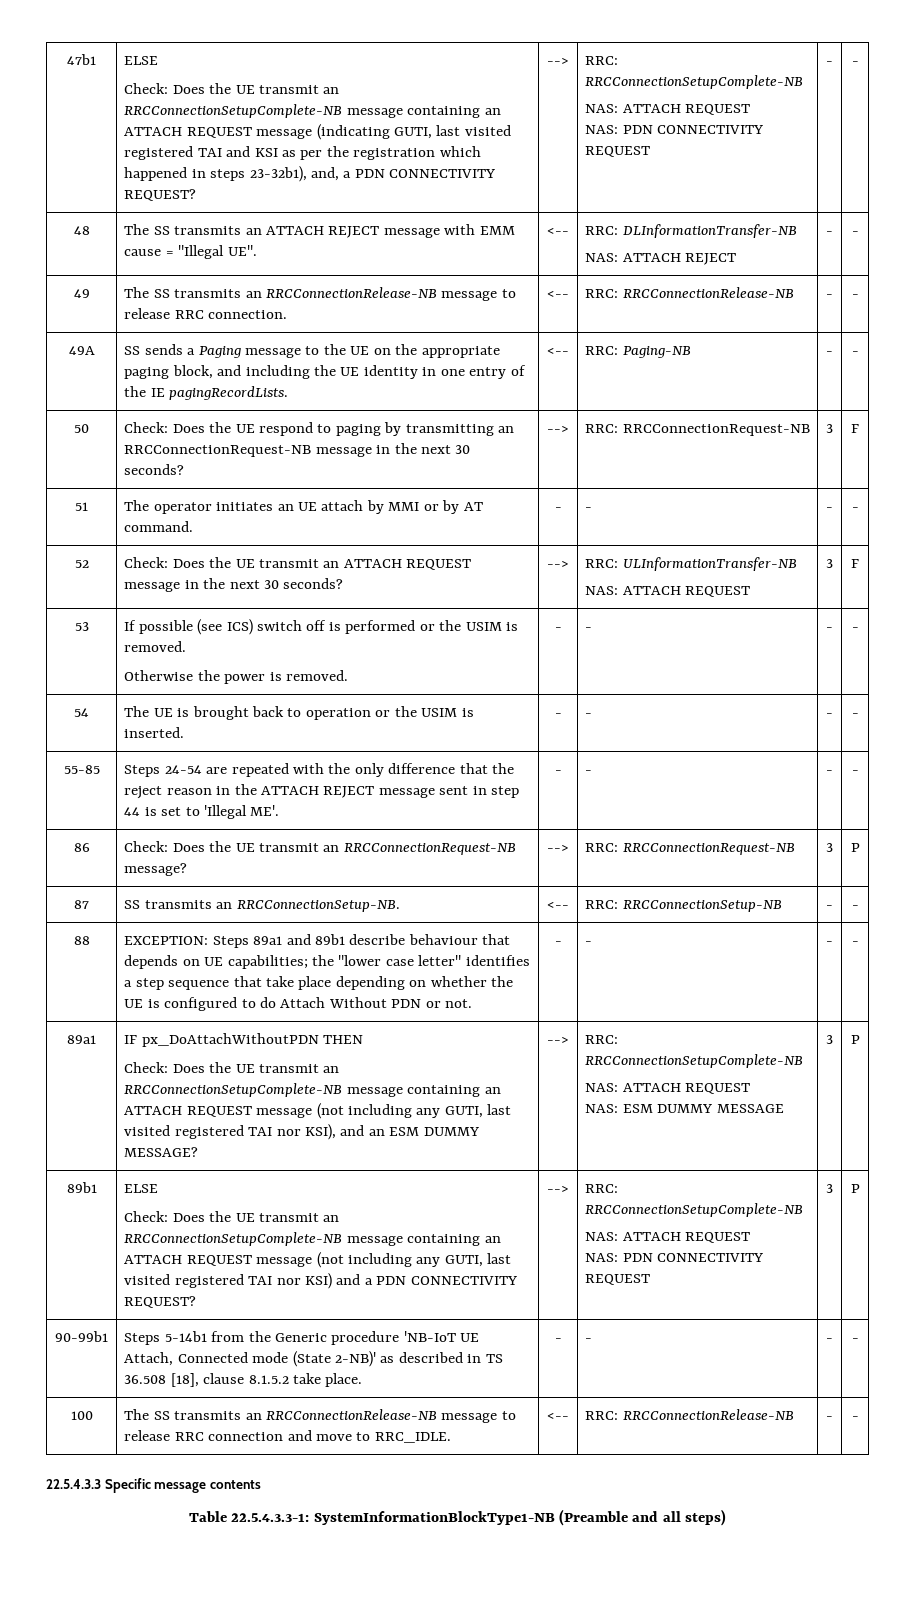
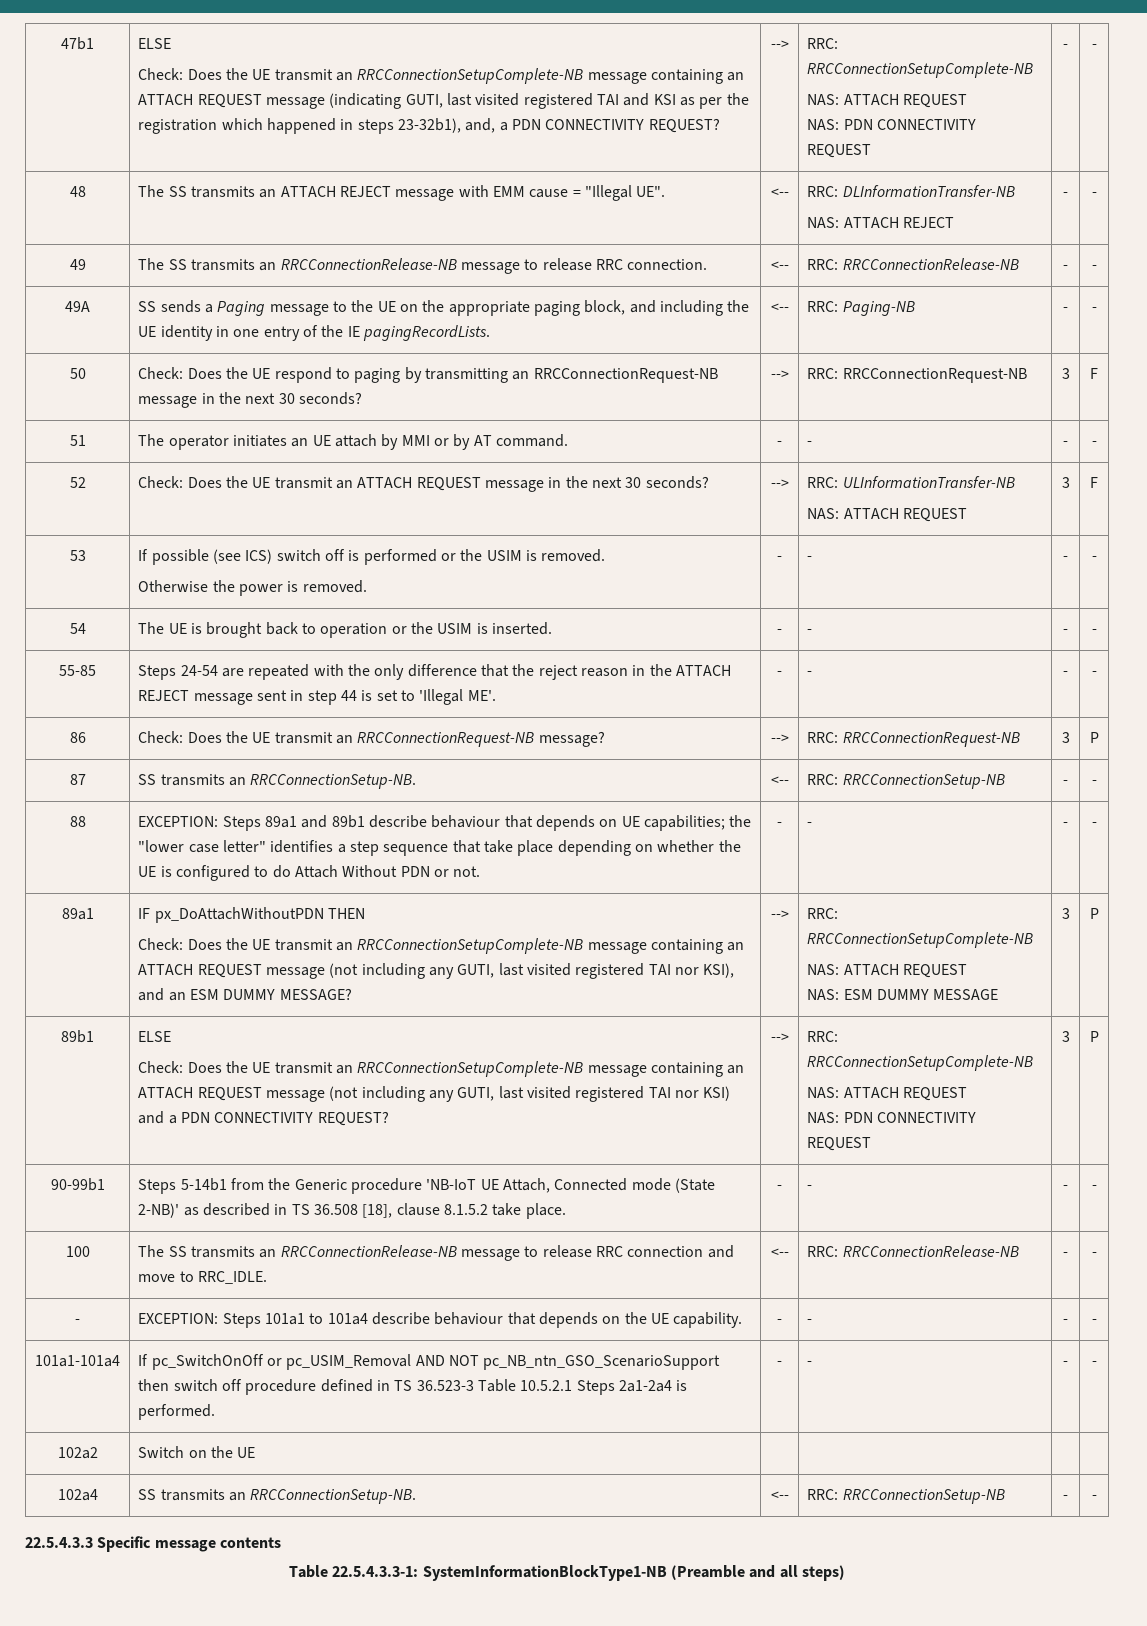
(859, 1418) none -> [75,1319,80,1324] [138,1312,743,1328] [777,1319,782,1324] [807,1319,813,1324] [1063,1319,1068,1324] [1091,1319,1097,1324] [35,1355,120,1367] [138,1354,721,1370] [138,1379,688,1395] [138,1404,216,1420] [777,1361,782,1366] [807,1361,813,1366] [1063,1361,1068,1366] [1091,1361,1097,1366] [57,1447,98,1459] [138,1446,256,1458] [57,1489,98,1501] [138,1489,417,1504] [770,1491,789,1500] [807,1489,1005,1504] [1063,1495,1068,1500] [1091,1495,1097,1500] // - | EXCEPTION: Steps 101a1 to 101a4 describe behaviour that depends on the UE capability. | - | - | - | - // 101a1-101a4 | If pc_SwitchOnOff or pc_USIM_Removal AND NOT pc_NB_ntn_GSO_ScenarioSupport then switch off procedure defined in TS 36.523-3 Table 10.5.2.1 Steps 2a1-2a4 is performed. | - | - | - | - // 102a2 | Switch on the UE | | | | // 102a4 | SS transmits an RRCConnectionSetup-NB. | <-- | RRC: RRCConnectionSetup-NB | - | -

